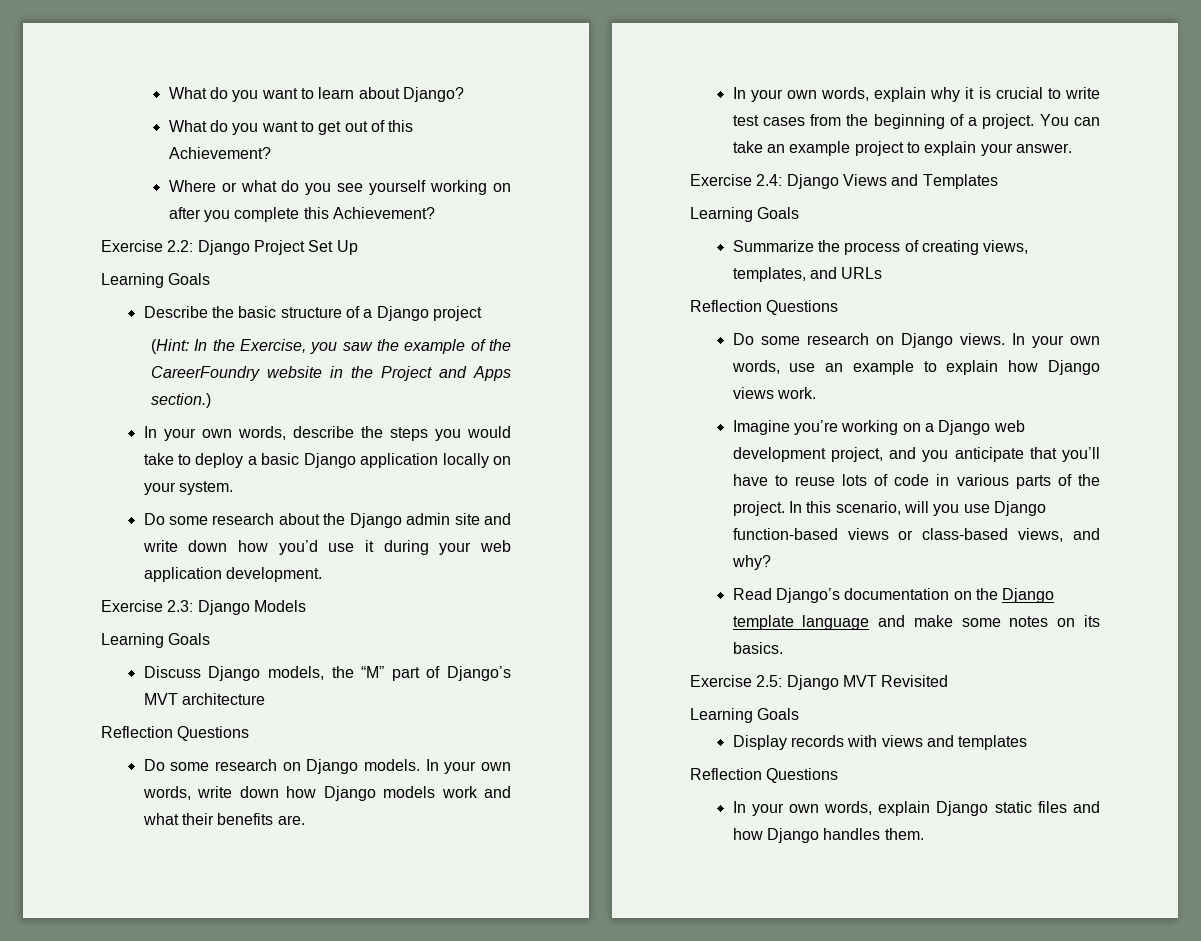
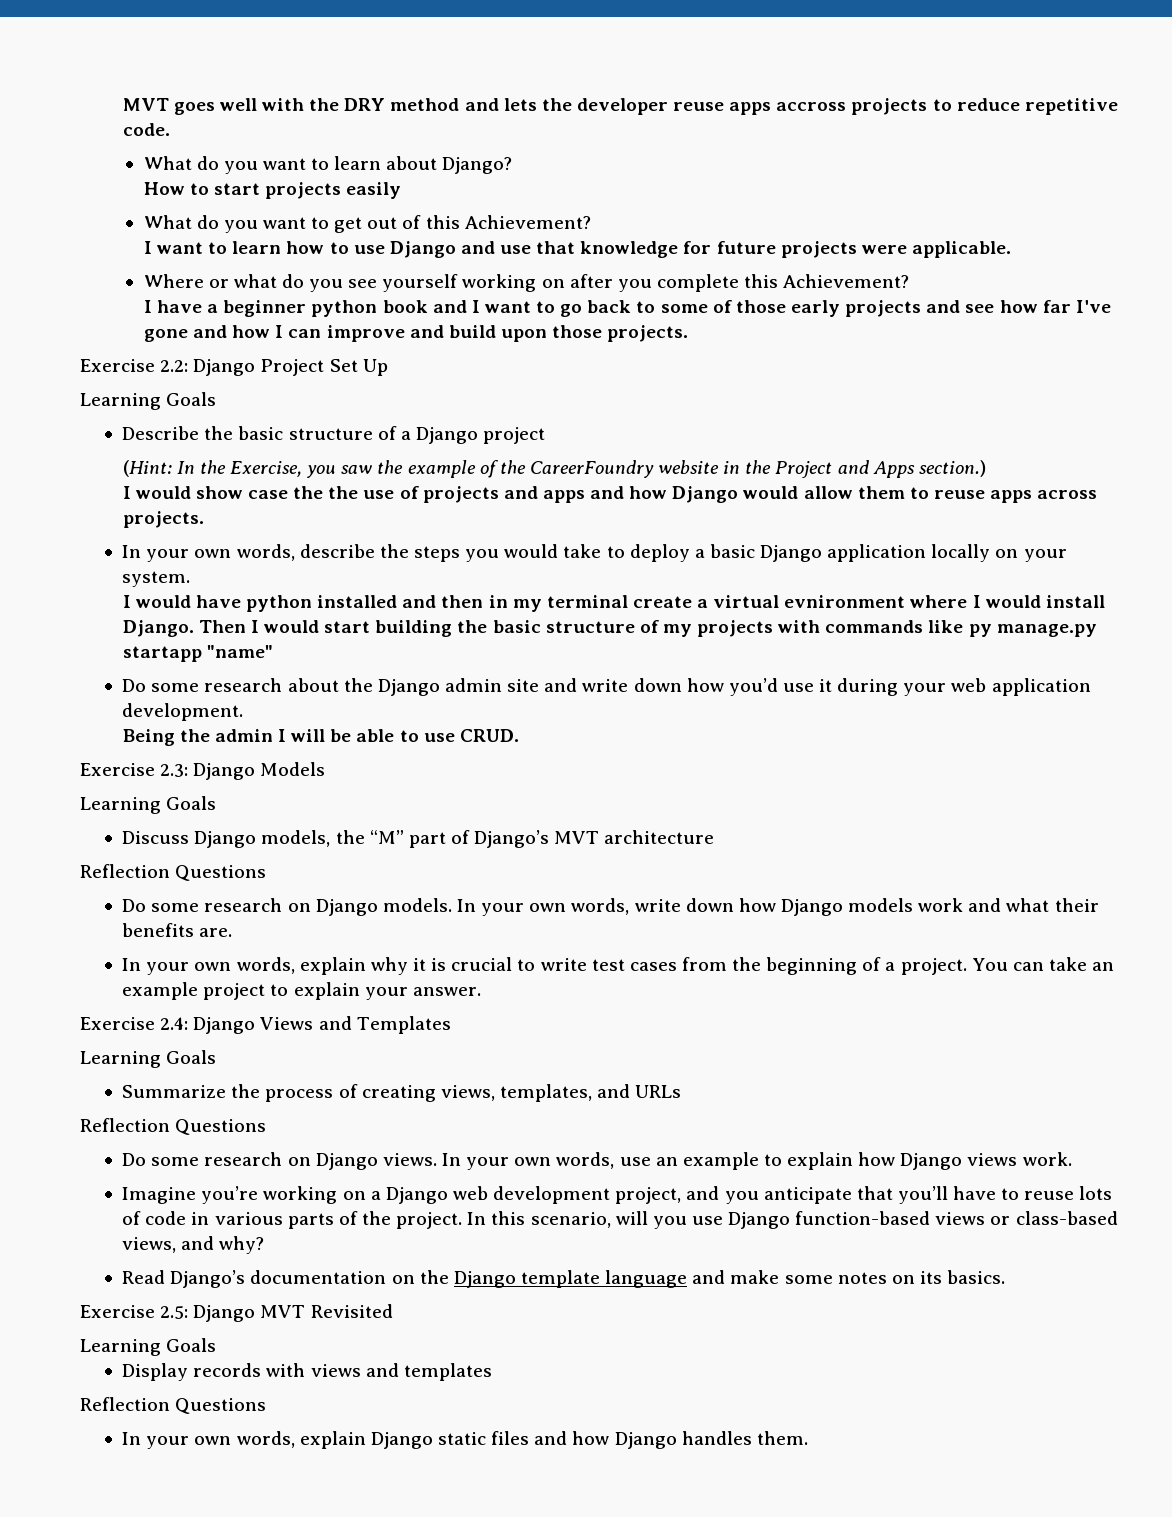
(168, 93) none -> [122,98,1118,115] [122,123,170,136] MVT goes well with the DRY method and lets the developer reuse apps accross projects to reduce repetitive code. //
(464, 94) none -> [143,182,402,199] // How to start projects easily
(271, 153) none -> [143,241,1011,258] // I want to learn how to use Django and use that knowledge for future projects were applicable.
(435, 213) none -> [143,300,1111,317] [143,325,689,342] // I have a beginner python book and I want to go back to some of those early projects and see how far I've gone and how I can improve and build upon those projects.
(212, 400) none -> [122,486,1098,503] [122,511,204,528] // I would show case the the use of projects and apps and how Django would allow them to reuse apps across projects.
(233, 488) none -> [122,595,1105,612] [122,620,1097,637] [122,645,273,662] // I would have python installed and then in my terminal create a virtual evnironment where I would install Django. Then I would start building the basic structure of my projects with commands like py manage.py startapp "name"
(322, 574) none -> [122,729,519,746] // Being the admin I will be able to use CRUD.

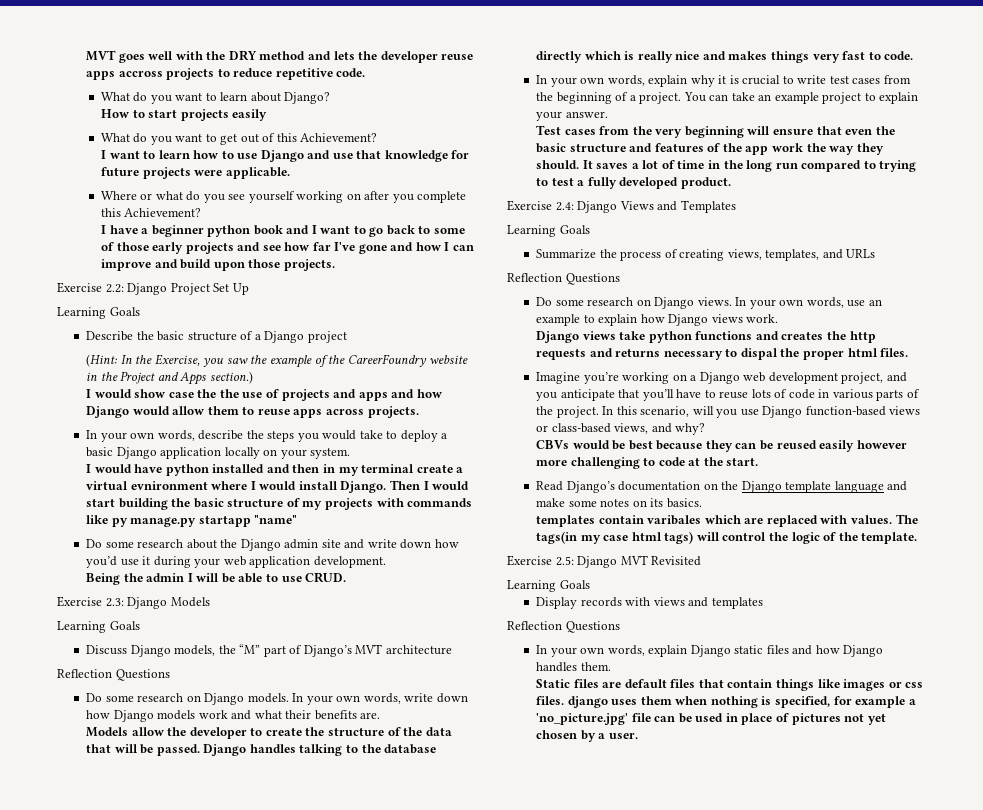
(233, 932) none -> [86,727,452,739] [86,744,437,756] [536,51,914,63] // Models allow the developer to create the structure of the data that will be passed. Django handles talking to the database directly which is really nice and makes things very fast to code.
(481, 991) none -> [536,125,895,138] [536,143,884,155] [536,160,917,172] [536,177,731,189] // Test cases from the very beginning will ensure that even the basic structure and features of the app work the way they should. It saves a lot of time in the long run compared to trying to test a fully developed product.
(1072, 1159) none -> [536,331,876,343] [536,348,909,360] // Django views take python functions and creates the http requests and returns necessary to dispal the proper html files.
(265, 1245) none -> [536,440,907,452] [536,457,759,469] // CBVs would be best because they can be reused easily however more challenging to code at the start.
(1006, 1277) none -> [536,514,918,527] [536,531,918,544] // templates contain varibales which are replaced with values. The tags(in my case html tags) will control the logic of the template.
(808, 1438) none -> [536,679,924,691] [536,696,916,708] [536,713,886,725] [536,730,638,742] // Static files are default files that contain things like images or css files. django uses them when nothing is specified, for example a 'no_picture.jpg' file can be used in place of pictures not yet chosen by a user.

